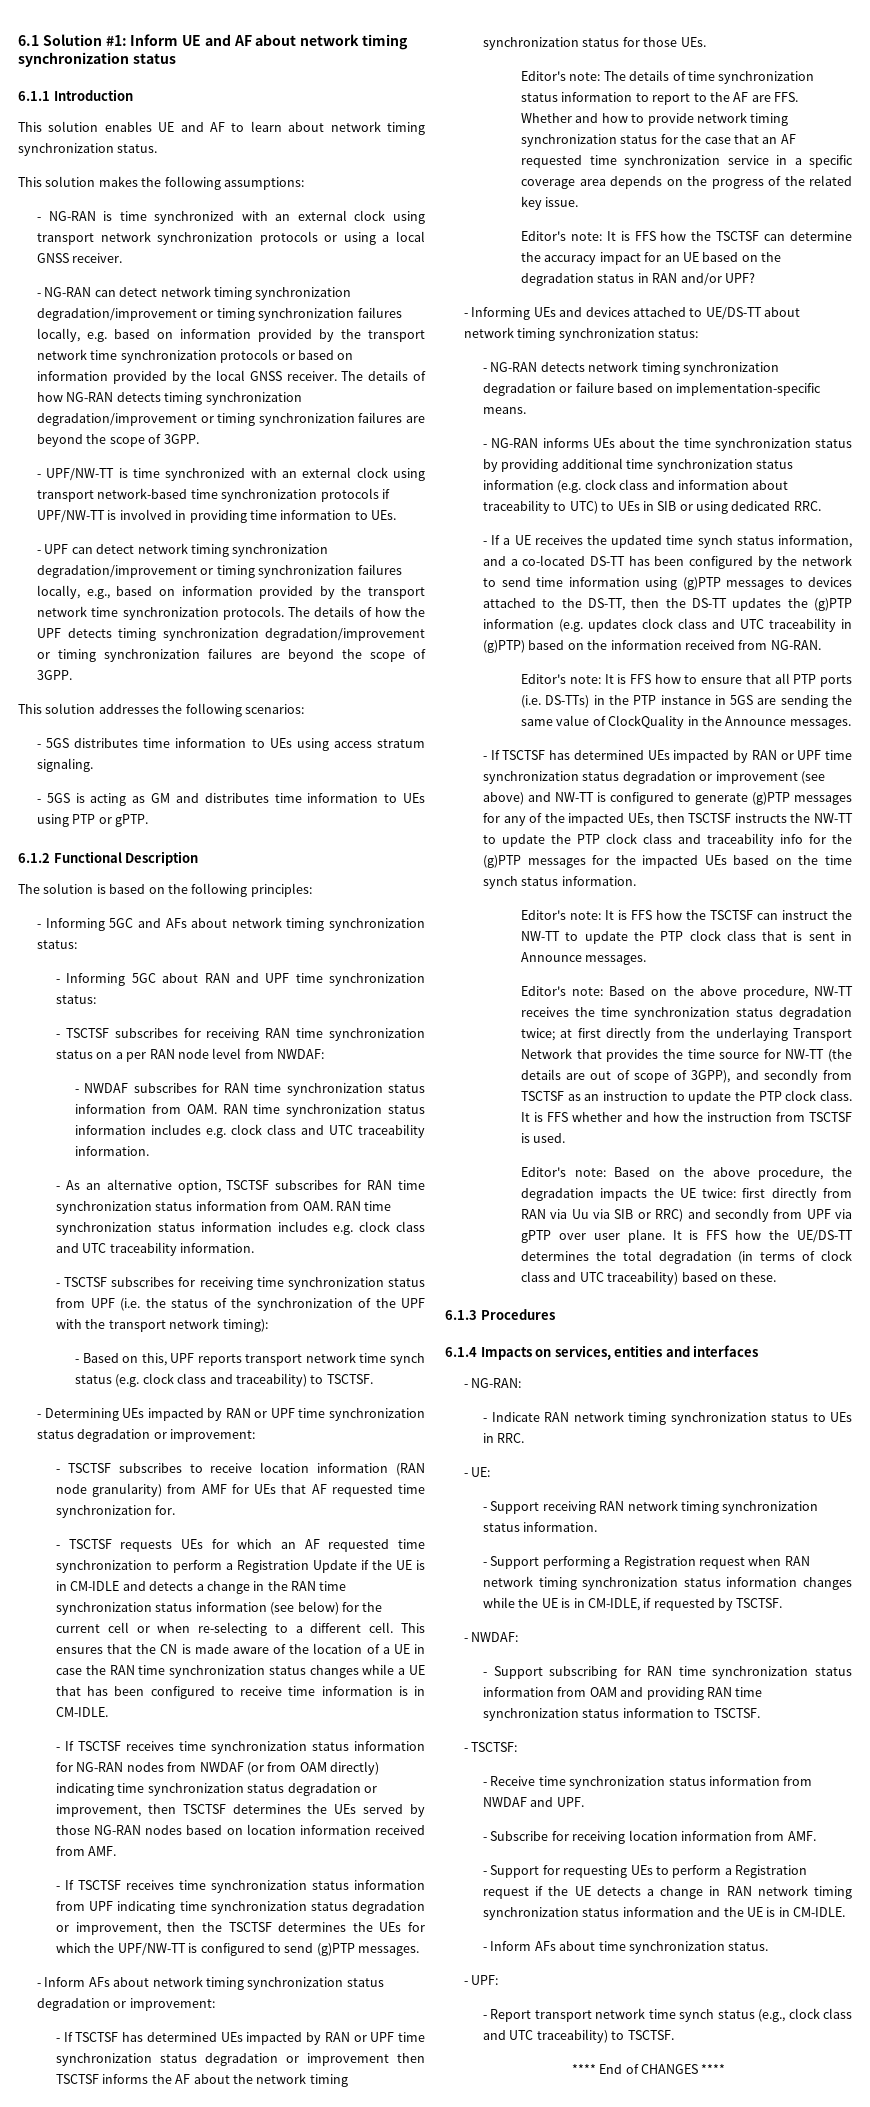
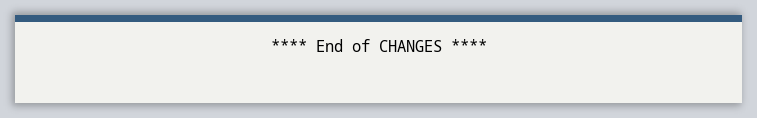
[18,34,409,50] [18,52,176,67] [18,89,133,101] [18,121,425,135] [18,143,158,156] [18,176,304,190] [37,210,426,224] [37,231,426,245] [37,253,123,263] [37,286,352,300] [37,307,402,321] [37,328,426,342] [37,349,354,363] [37,370,427,384] [37,392,302,405] [37,412,425,426] [37,434,199,447] [37,467,426,481] [37,488,390,502] [37,509,397,523] [37,543,329,557] [37,564,402,578] [37,585,426,599] [37,606,426,620] [37,628,425,641] [37,648,427,662] [37,670,73,680] [18,703,304,717] [37,738,425,751] [37,758,94,772] [37,793,426,806] [37,814,149,827] [18,851,199,866] [18,883,312,897] [37,917,425,931] [37,940,78,949] [56,973,425,986] [56,995,97,1004] [56,1028,425,1041] [56,1048,325,1062] [75,1083,425,1096] [75,1104,426,1117] [75,1124,426,1138] [75,1146,150,1156] [56,1179,426,1193] [56,1201,392,1214] [56,1221,425,1235] [56,1242,255,1256] [56,1277,425,1290] [56,1298,425,1311] [56,1318,268,1332] [75,1352,426,1366] [75,1373,373,1387] [37,1408,426,1421] [37,1429,256,1442] [56,1462,425,1476] [56,1483,425,1497] [56,1505,176,1518] [56,1539,426,1552] [56,1560,425,1573] [56,1581,347,1594] [56,1601,383,1615] [56,1622,425,1636] [56,1643,426,1654] [56,1664,425,1678] [56,1686,425,1699] [56,1707,109,1717] [56,1741,426,1754] [56,1761,380,1775] [56,1783,377,1796] [56,1804,425,1817] [56,1824,425,1835] [56,1846,117,1856] [56,1880,426,1893] [56,1901,425,1914] [56,1922,425,1935] [56,1943,420,1956] [37,1976,384,1990] [37,1998,215,2011] [56,2032,425,2045] [56,2053,425,2066] [56,2073,348,2087] [483,37,706,50] [521,70,815,84] [521,92,799,105] [521,112,789,126] [521,134,796,147] [521,155,853,168] [521,175,852,189] [521,196,579,210] [521,231,853,241] [521,252,782,265] [521,273,755,286] [464,307,801,320] [464,327,699,341] [483,361,779,375] [483,382,821,396] [483,407,527,414] [483,438,852,451] [483,458,793,472] [483,479,789,493] [483,500,821,514] [483,535,852,548] [483,555,853,569] [483,577,852,590] [483,598,852,611] [483,618,852,632] [483,640,821,653] [521,673,853,687] [521,695,853,708] [521,715,851,729] [483,750,852,763] [483,771,825,784] [483,792,852,805] [483,813,853,826] [483,833,852,847] [483,855,852,868] [483,876,636,889] [521,910,852,920] [521,930,853,944] [521,952,647,965] [521,986,853,999] [521,1007,852,1020] [521,1027,852,1041] [521,1048,852,1062] [521,1069,852,1083] [521,1090,852,1104] [521,1112,852,1122] [521,1133,566,1143] [521,1167,852,1180] [521,1187,852,1201] [521,1208,852,1222] [521,1229,854,1243] [521,1250,853,1264] [521,1271,777,1285] [445,1309,555,1320] [445,1345,759,1360] [464,1378,522,1388] [483,1411,852,1425] [483,1433,525,1443] [464,1467,491,1477] [483,1500,819,1514] [483,1522,598,1532] [483,1556,810,1569] [483,1576,852,1590] [483,1597,783,1611] [464,1632,519,1642] [483,1666,852,1679] [483,1687,763,1700] [483,1708,760,1721] [464,1742,518,1752] [483,1776,813,1789] [483,1797,584,1807] [483,1830,816,1844] [483,1865,808,1878] [483,1885,852,1899] [483,1907,846,1920] [483,1941,769,1954] [464,1975,499,1985] [483,2008,852,2022] [483,2029,674,2043] 6.1 Solution #1: Inform UE and AF about network timing synchronization status // 6.1.1 Introduction // This solution enables UE and AF to learn about network timing synchronization status. // This solution makes the following assumptions: // - NG-RAN is time synchronized with an external clock using transport network synchronization protocols or using a local GNSS receiver. // - NG-RAN can detect network timing synchronization degradation/improvement or timing synchronization failures locally, e.g. based on information provided by the transport network time synchronization protocols or based on information provided by the local GNSS receiver. The details of how NG-RAN detects timing synchronization degradation/improvement or timing synchronization failures are beyond the scope of 3GPP. // - UPF/NW-TT is time synchronized with an external clock using transport network-based time synchronization protocols if UPF/NW-TT is involved in providing time information to UEs. // - UPF can detect network timing synchronization degradation/improvement or timing synchronization failures locally, e.g., based on information provided by the transport network time synchronization protocols. The details of how the UPF detects timing synchronization degradation/improvement or timing synchronization failures are beyond the scope of 3GPP. // This solution addresses the following scenarios: // - 5GS distributes time information to UEs using access stratum signaling. // - 5GS is acting as GM and distributes time information to UEs using PTP or gPTP. // 6.1.2 Functional Description // The solution is based on the following principles: // - Informing 5GC and AFs about network timing synchronization status: // - Informing 5GC about RAN and UPF time synchronization status: // - TSCTSF subscribes for receiving RAN time synchronization status on a per RAN node level from NWDAF: // - NWDAF subscribes for RAN time synchronization status information from OAM. RAN time synchronization status information includes e.g. clock class and UTC traceability information. // - As an alternative option, TSCTSF subscribes for RAN time synchronization status information from OAM. RAN time synchronization status information includes e.g. clock class and UTC traceability information. // - TSCTSF subscribes for receiving time synchronization status from UPF (i.e. the status of the synchronization of the UPF with the transport network timing): // - Based on this, UPF reports transport network time synch status (e.g. clock class and traceability) to TSCTSF. // - Determining UEs impacted by RAN or UPF time synchronization status degradation or improvement: // - TSCTSF subscribes to receive location information (RAN node granularity) from AMF for UEs that AF requested time synchronization for. // - TSCTSF requests UEs for which an AF requested time synchronization to perform a Registration Update if the UE is in CM-IDLE and detects a change in the RAN time synchronization status information (see below) for the current cell or when re-selecting to a different cell. This ensures that the CN is made aware of the location of a UE in case the RAN time synchronization status changes while a UE that has been configured to receive time information is in CM-IDLE. // - If TSCTSF receives time synchronization status information for NG-RAN nodes from NWDAF (or from OAM directly) indicating time synchronization status degradation or improvement, then TSCTSF determines the UEs served by those NG-RAN nodes based on location information received from AMF. // - If TSCTSF receives time synchronization status information from UPF indicating time synchronization status degradation or improvement, then the TSCTSF determines the UEs for which the UPF/NW-TT is configured to send (g)PTP messages. // - Inform AFs about network timing synchronization status degradation or improvement: // - If TSCTSF has determined UEs impacted by RAN or UPF time synchronization status degradation or improvement then TSCTSF informs the AF about the network timing synchronization status for those UEs. // Editor's note: The details of time synchronization status information to report to the AF are FFS. Whether and how to provide network timing synchronization status for the case that an AF requested time synchronization service in a specific coverage area depends on the progress of the related key issue. // Editor's note: It is FFS how the TSCTSF can determine the accuracy impact for an UE based on the degradation status in RAN and/or UPF? // - Informing UEs and devices attached to UE/DS-TT about network timing synchronization status: // - NG-RAN detects network timing synchronization degradation or failure based on implementation-specific means. // - NG-RAN informs UEs about the time synchronization status by providing additional time synchronization status information (e.g. clock class and information about traceability to UTC) to UEs in SIB or using dedicated RRC. // - If a UE receives the updated time synch status information, and a co-located DS-TT has been configured by the network to send time information using (g)PTP messages to devices attached to the DS-TT, then the DS-TT updates the (g)PTP information (e.g. updates clock class and UTC traceability in (g)PTP) based on the information received from NG-RAN. // Editor's note: It is FFS how to ensure that all PTP ports (i.e. DS-TTs) in the PTP instance in 5GS are sending the same value of ClockQuality in the Announce messages. // - If TSCTSF has determined UEs impacted by RAN or UPF time synchronization status degradation or improvement (see above) and NW-TT is configured to generate (g)PTP messages for any of the impacted UEs, then TSCTSF instructs the NW-TT to update the PTP clock class and traceability info for the (g)PTP messages for the impacted UEs based on the time synch status information. // Editor's note: It is FFS how the TSCTSF can instruct the NW-TT to update the PTP clock class that is sent in Announce messages. // Editor's note: Based on the above procedure, NW-TT receives the time synchronization status degradation twice; at first directly from the underlaying Transport Network that provides the time source for NW-TT (the details are out of scope of 3GPP), and secondly from TSCTSF as an instruction to update the PTP clock class. It is FFS whether and how the instruction from TSCTSF is used. // Editor's note: Based on the above procedure, the degradation impacts the UE twice: first directly from RAN via Uu via SIB or RRC) and secondly from UPF via gPTP over user plane. It is FFS how the UE/DS-TT determines the total degradation (in terms of clock class and UTC traceability) based on these. // 6.1.3 Procedures // 6.1.4 Impacts on services, entities and interfaces // - NG-RAN: // - Indicate RAN network timing synchronization status to UEs in RRC. // - UE: // - Support receiving RAN network timing synchronization status information. // - Support performing a Registration request when RAN network timing synchronization status information changes while the UE is in CM-IDLE, if requested by TSCTSF. // - NWDAF: // - Support subscribing for RAN time synchronization status information from OAM and providing RAN time synchronization status information to TSCTSF. // - TSCTSF: // - Receive time synchronization status information from NWDAF and UPF. // - Subscribe for receiving location information from AMF. // - Support for requesting UEs to perform a Registration request if the UE detects a change in RAN network timing synchronization status information and the UE is in CM-IDLE. // - Inform AFs about time synchronization status. // - UPF: // - Report transport network time synch status (e.g., clock class and UTC traceability) to TSCTSF. // -> (270, 45) none

